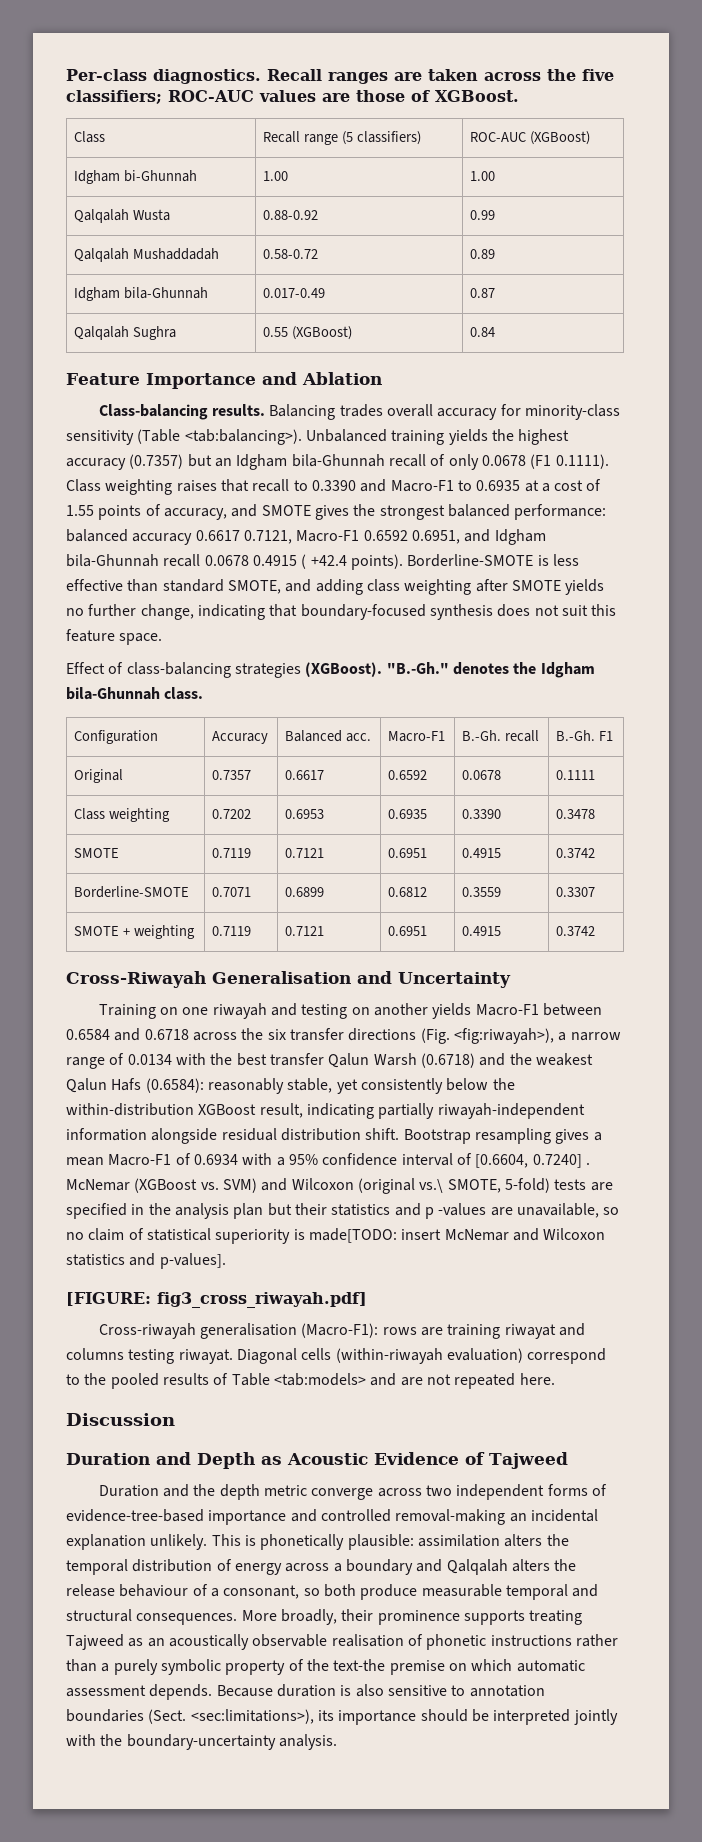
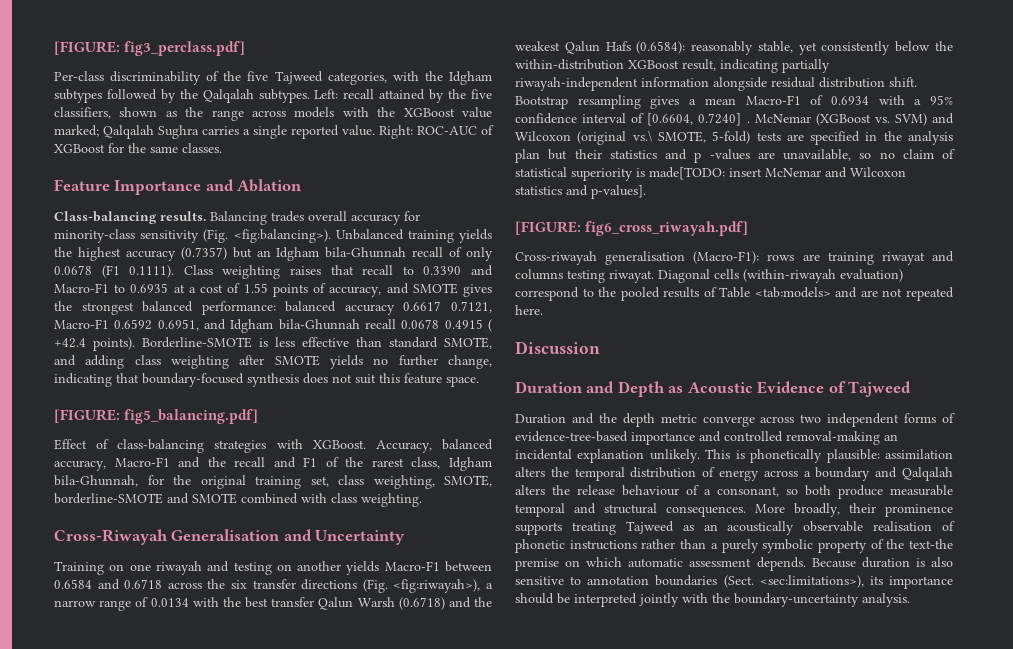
[66,69,614,84] [66,90,519,104] [73,131,105,143] [262,131,421,145] [469,131,590,145] [73,170,197,184] [262,171,288,181] [469,171,495,181] [73,209,170,223] [262,210,318,220] [469,210,495,220] [73,248,219,262] [262,249,318,259] [469,249,495,259] [73,287,208,301] [262,288,325,298] [469,288,495,298] [73,326,176,340] [262,326,352,340] [469,327,495,337] Per-class diagnostics. Recall ranges are taken across the five classifiers; ROC-AUC values are those of XGBoost. // Class | Recall range (5 classifiers) | ROC-AUC (XGBoost) // Idgham bi-Ghunnah | 1.00 | 1.00 // Qalqalah Wusta | 0.88-0.92 | 0.99 // Qalqalah Mushaddadah | 0.58-0.72 | 0.89 // Idgham bila-Ghunnah | 0.017-0.49 | 0.87 // Qalqalah Sughra | 0.55 (XGBoost) | 0.84 -> [54,41,246,56] [54,71,492,85] [54,89,493,103] [54,107,492,121] [54,125,494,139] [54,143,222,153] [FIGURE: fig3_perclass.pdf] // Per-class discriminability of the five Tajweed categories, with the Idgham subtypes followed by the Qalqalah subtypes. Left: recall attained by the five classifiers, shown as the range across models with the XGBoost value marked; Qalqalah Sughra carries a single reported value. Right: ROC-AUC of XGBoost for the same classes.
[137,429,302,445] (Table <tab:balancing>). -> [203,229,331,243] (Fig. <fig:balancing>).
(163, 639) none -> [54,409,259,424] // [FIGURE: fig5_balancing.pdf]
[305,662,595,678] [66,687,204,700] [73,730,158,744] [211,731,268,744] [284,730,371,742] [387,731,445,742] [461,730,539,742] [555,730,613,741] [73,769,123,783] [211,770,251,780] [284,770,324,780] [387,770,427,780] [461,770,501,780] [555,770,595,780] [73,808,170,822] [211,809,251,819] [284,809,324,819] [387,809,427,819] [461,809,501,819] [555,809,595,819] [73,848,119,858] [211,848,251,858] [284,848,324,858] [387,848,427,858] [461,848,501,858] [555,848,595,858] [73,886,189,898] [211,887,251,897] [284,887,324,897] [387,887,427,897] [461,887,501,897] [555,887,595,897] [73,925,195,939] [211,926,251,936] [284,926,324,936] [387,926,427,936] [461,926,501,936] [555,926,595,936] (XGBoost). "B.-Gh." denotes the Idgham bila-Ghunnah class. // Configuration | Accuracy | Balanced acc. | Macro-F1 | B.-Gh. recall | B.-Gh. F1 // Original | 0.7357 | 0.6617 | 0.6592 | 0.0678 | 0.1111 // Class weighting | 0.7202 | 0.6953 | 0.6935 | 0.3390 | 0.3478 // SMOTE | 0.7119 | 0.7121 | 0.6951 | 0.4915 | 0.3742 // Borderline-SMOTE | 0.7071 | 0.6899 | 0.6812 | 0.3559 | 0.3307 // SMOTE + weighting | 0.7119 | 0.7121 | 0.6951 | 0.4915 | 0.3742 -> [276,439,494,453] [54,457,493,471] [54,475,492,489] [54,493,422,507] with XGBoost. Accuracy, balanced accuracy, Macro-F1 and the recall and F1 of the rarest class, Idgham bila-Ghunnah, for the original training set, class weighting, SMOTE, borderline-SMOTE and SMOTE combined with class weighting.
[157,1292,367,1308] fig3_cross_riwayah.pdf] -> [585,221,749,236] fig6_cross_riwayah.pdf]

